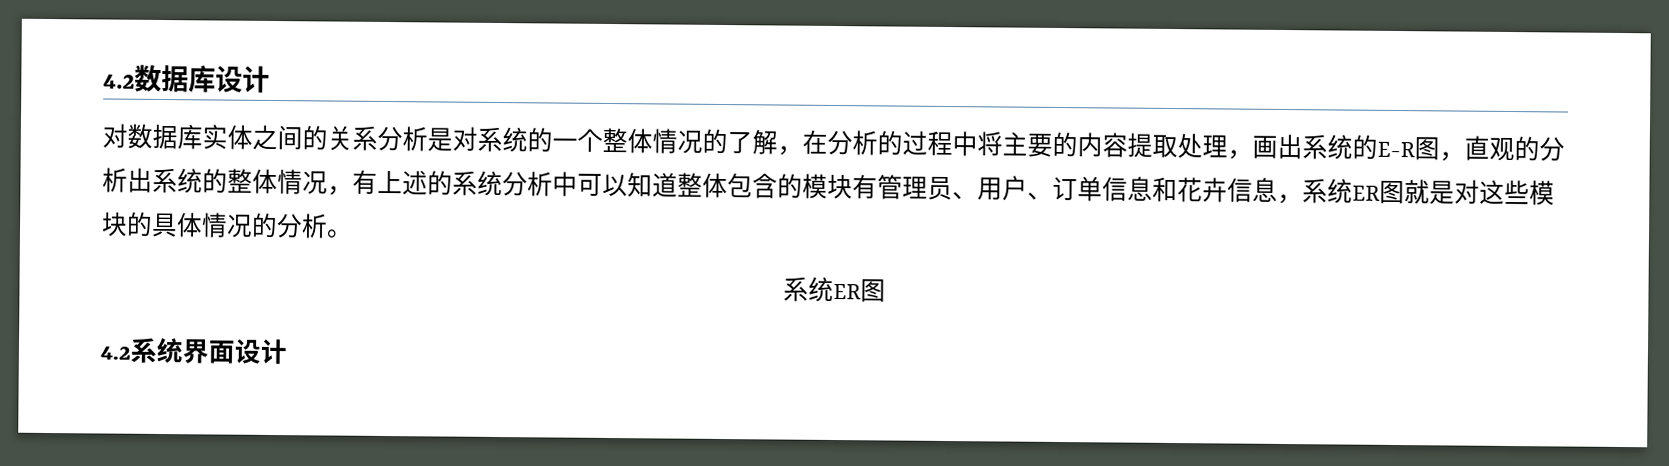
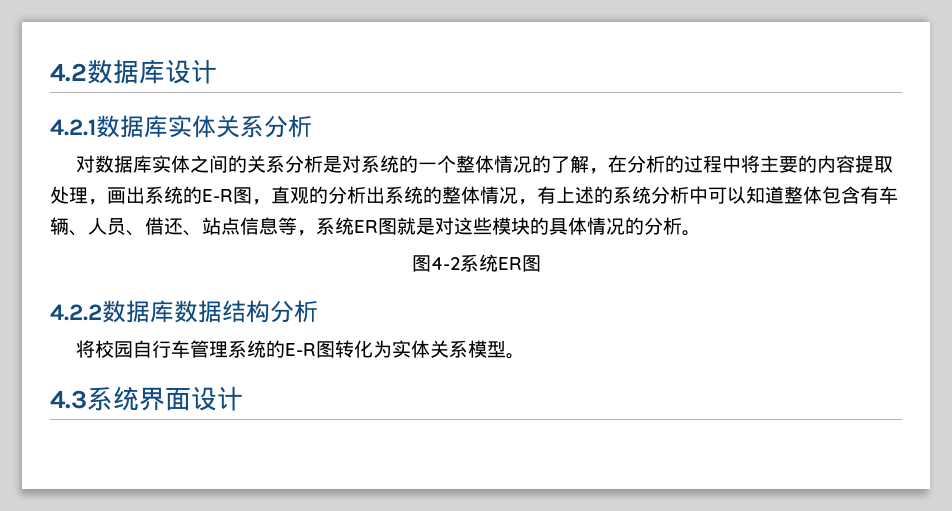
(270, 79) none -> [50,115,312,138] // 4.2.1数据库实体关系分析
[777,173,1278,203] 的模块有管理员、用户、订单信息和花卉信息 -> [860,186,898,204] [50,217,297,236] 有车辆、人员、借还、站点信息等
(353, 233) none -> [411,255,460,272] 图4-2
[100,346,131,360] 4.2 -> [50,300,318,323] [76,340,526,359] [50,390,87,409] 4.2.2数据库数据结构分析 // 将校园自行车管理系统的E-R图转化为实体关系模型。 // 4.3

